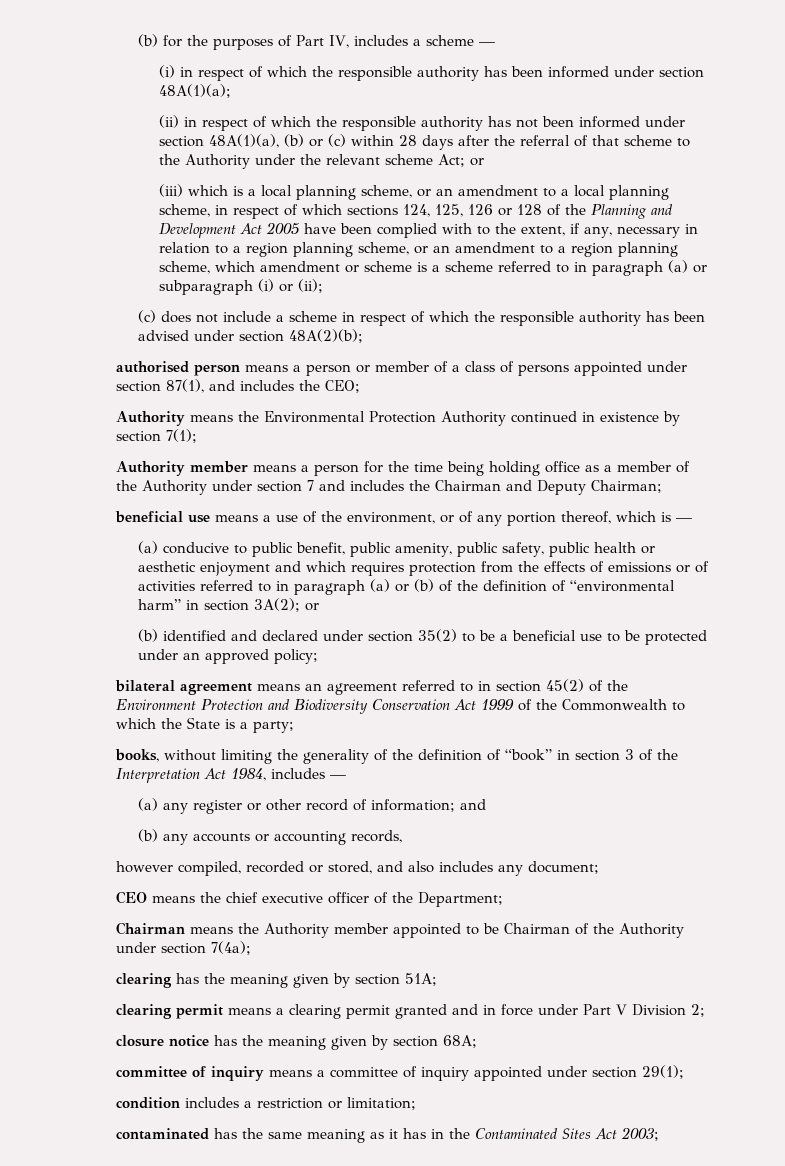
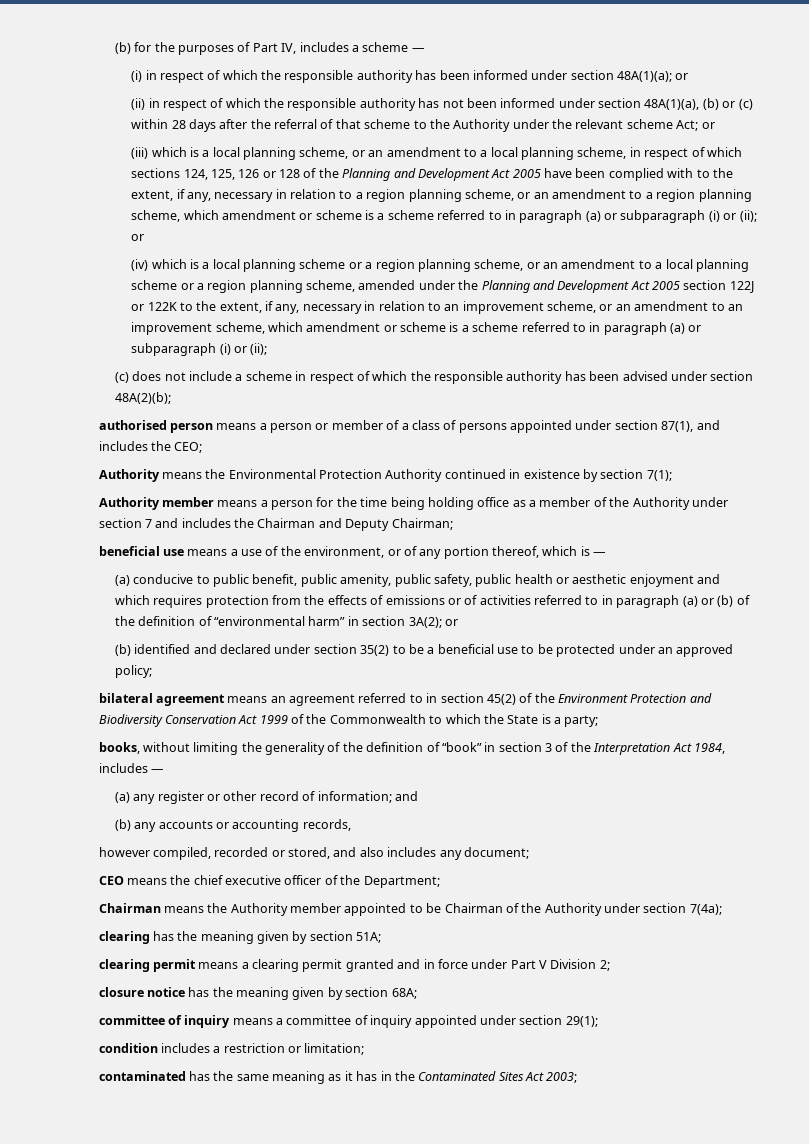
(232, 91) none -> [675,73,689,80] or
(324, 286) none -> [131,234,145,241] [131,259,749,272] [131,280,754,293] [131,301,743,314] [131,322,702,335] [131,343,268,356] or // (iv) which is a local planning scheme or a region planning scheme, or an amendment to a local planning scheme or a region planning scheme, amended under the Planning and Development Act 2005 section 122J or 122K to the extent, if any, necessary in relation to an improvement scheme, or an amendment to an improvement scheme, which amendment or scheme is a scheme referred to in paragraph (a) or subparagraph (i) or (ii);

